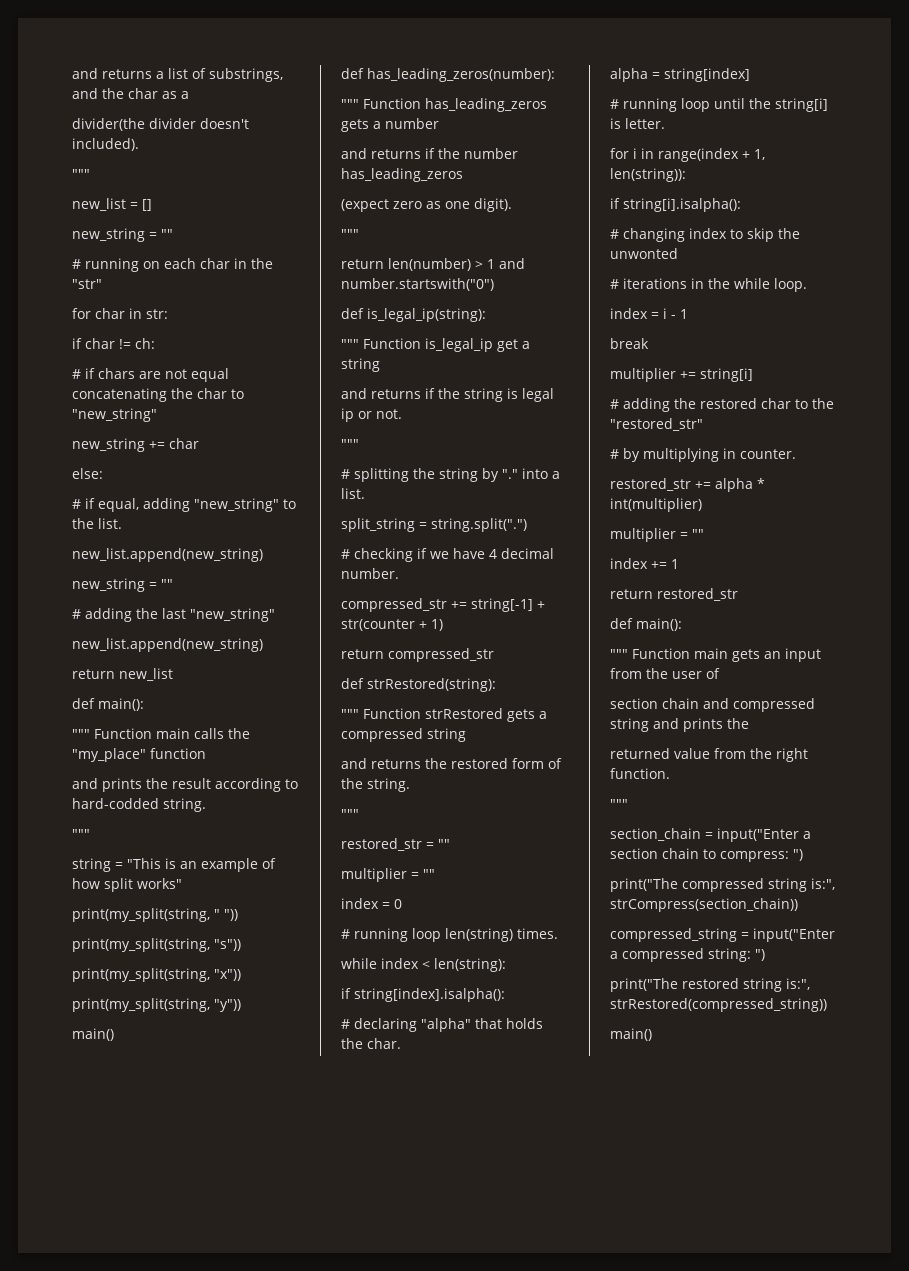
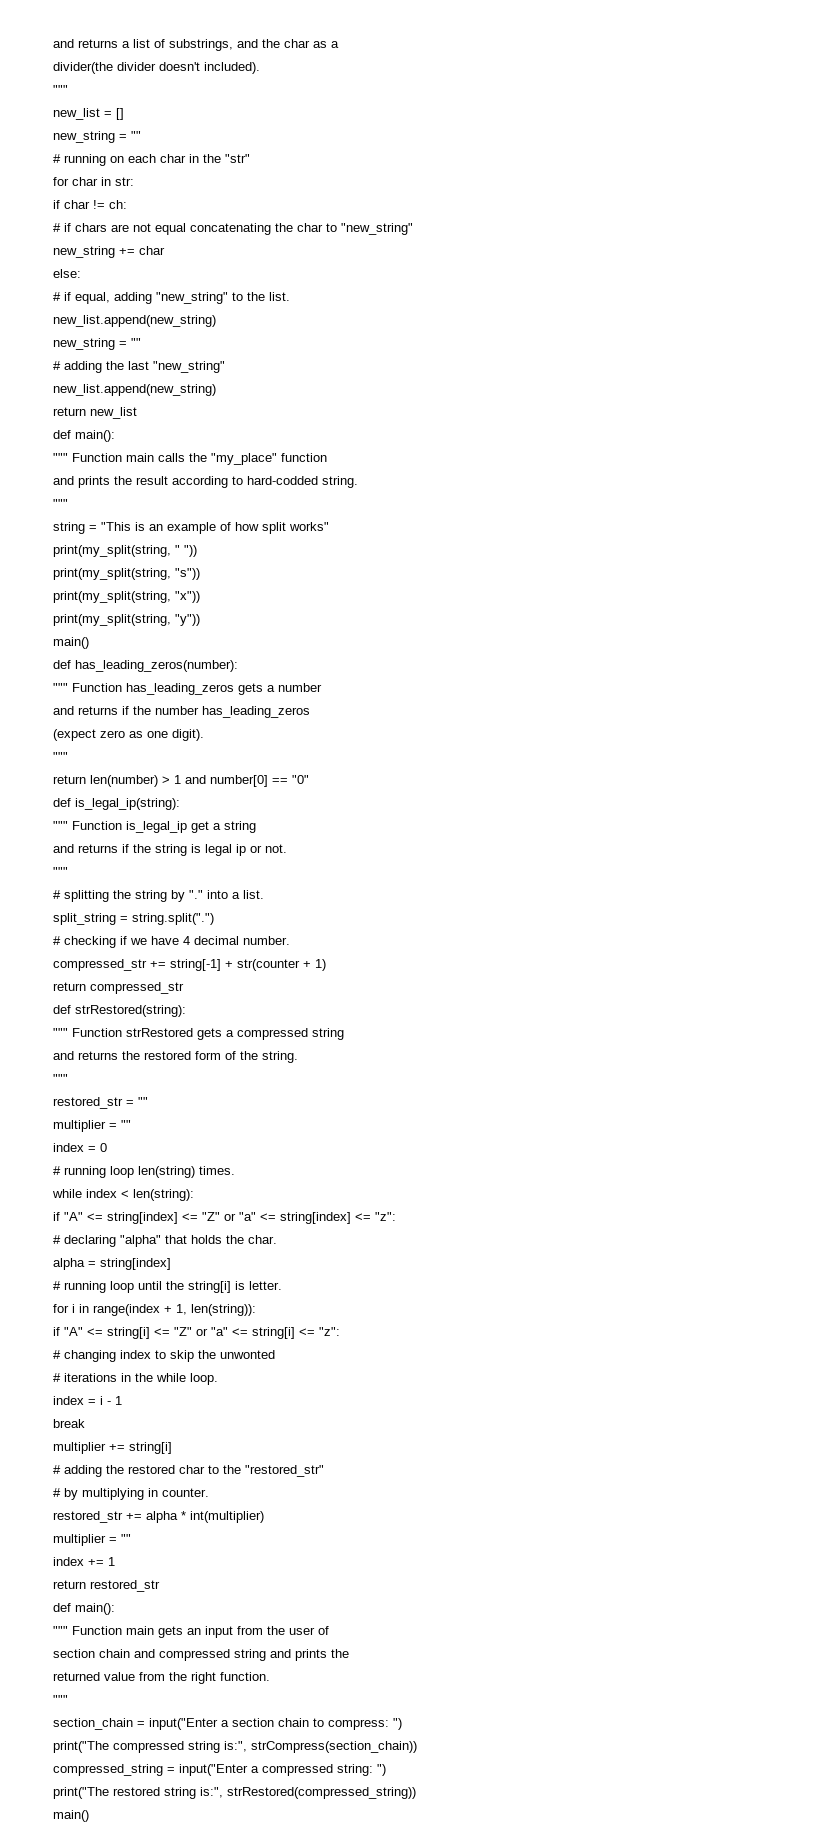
[341,278,494,291] number.startswith("0") -> [210,775,309,787] number[0] == "0"
[354,988,505,1002] string[index].isalpha(): -> [64,1212,396,1224] "A" <= string[index] <= "Z" or "a" <= string[index] <= "z":
[623,198,741,212] string[i].isalpha(): -> [64,1327,340,1339] "A" <= string[i] <= "Z" or "a" <= string[i] <= "z":

